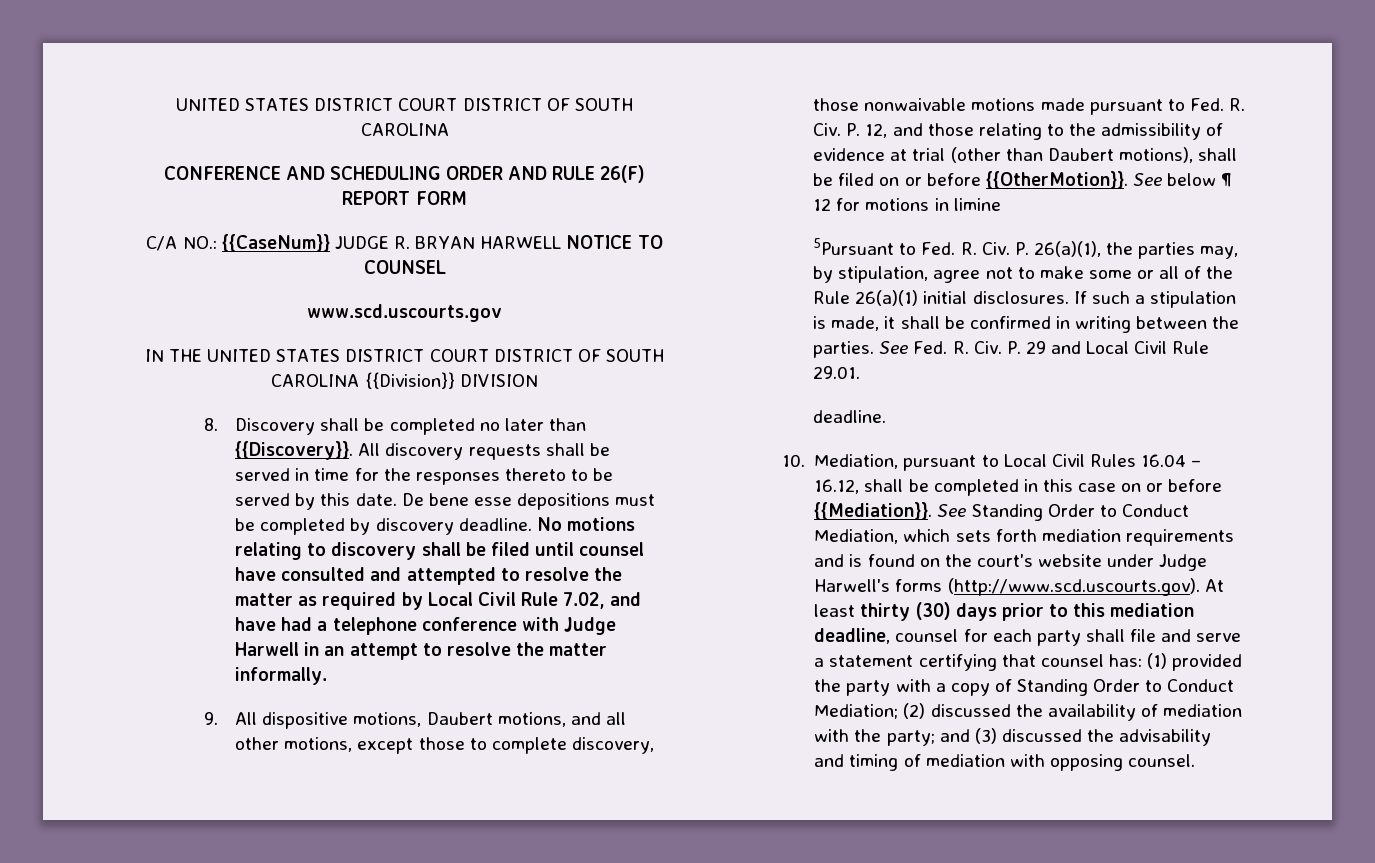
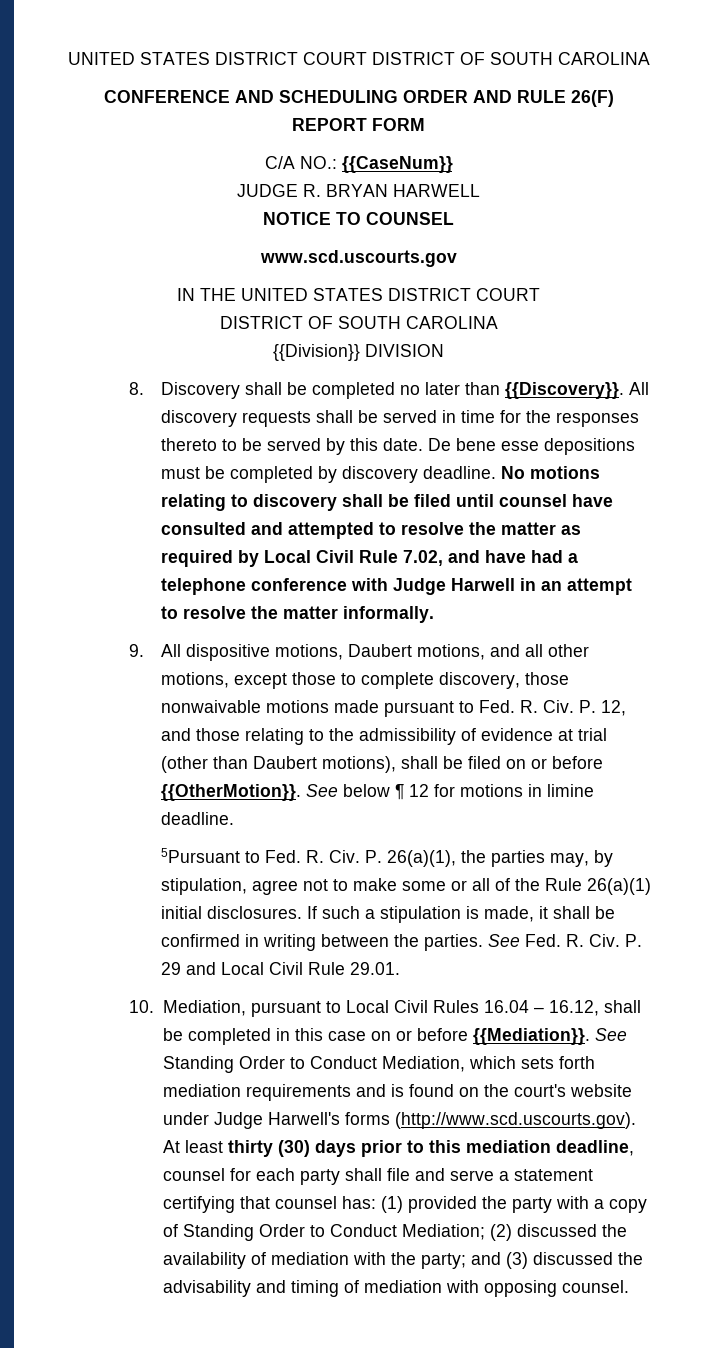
(330, 243) none -> (453, 164) //
(562, 242) none -> (480, 190) //
[493,349,665,362] [271,374,360,387] DISTRICT OF SOUTH CAROLINA -> [219,316,498,329] // DISTRICT OF SOUTH CAROLINA //
(1001, 204) none -> [161,812,235,825] deadline.
[813,410,887,423] // deadline. -> (401, 968) none

